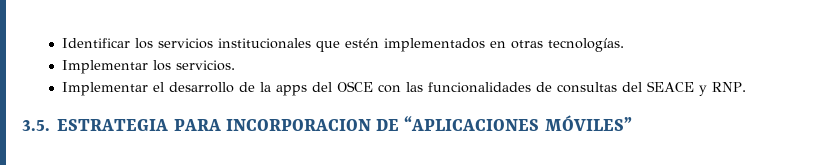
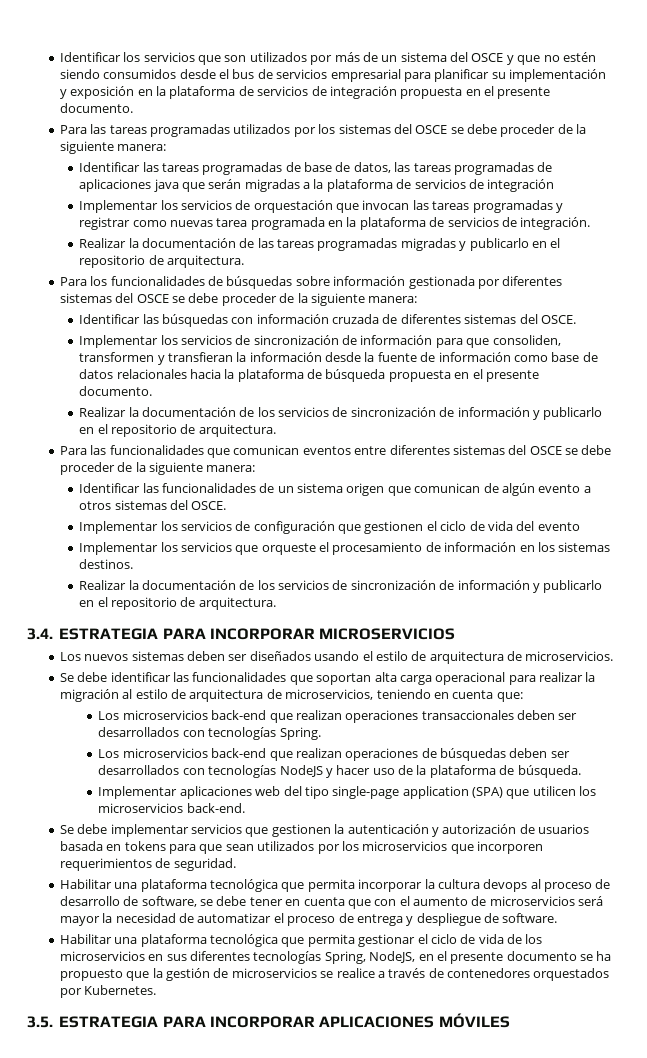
[217,38,624,52] [61,60,235,74] [61,81,746,96] [22,115,632,131] institucionales que estén implementados en otras tecnologías. // Implementar los servicios. // Implementar el desarrollo de la apps del OSCE con las funcionalidades de consultas del SEACE y RNP. // 3.5. ESTRATEGIA PARA INCORPORACION DE “APLICACIONES MÓVILES” -> [198,52,596,65] [59,69,607,82] [59,86,551,99] [59,103,133,113] [59,124,587,137] [59,141,167,154] [79,162,553,175] [79,179,555,192] [79,200,563,213] [79,217,591,230] [79,238,561,251] [79,255,244,268] [59,276,563,289] [59,293,418,306] [79,314,576,327] [79,335,561,348] [79,352,598,365] [79,369,539,382] [79,386,153,396] [79,407,603,420] [79,424,276,437] [59,445,612,458] [59,462,256,475] [79,483,591,496] [79,500,227,510] [79,521,580,534] [79,542,611,555] [79,559,134,569] [79,580,603,593] [79,597,276,610] [27,628,456,640] [59,651,614,664] [59,672,596,685] [59,689,523,702] [98,710,578,723] [98,727,321,740] [98,748,570,761] [98,765,581,778] [98,786,597,799] [98,803,245,813] [59,824,590,837] [59,841,544,854] [59,858,236,871] [59,879,611,892] [59,896,604,909] [59,913,558,926] [59,934,543,947] [59,951,612,964] [59,968,610,981] [59,985,157,998] [27,1013,510,1028] que son utilizados por más de un sistema del OSCE y que no estén siendo consumidos desde el bus de servicios empresarial para planificar su implementación y exposición en la plataforma de servicios de integración propuesta en el presente documento. // Para las tareas programadas utilizados por los sistemas del OSCE se debe proceder de la siguiente manera: // Identificar las tareas programadas de base de datos, las tareas programadas de aplicaciones java que serán migradas a la plataforma de servicios de integración // Implementar los servicios de orquestación que invocan las tareas programadas y registrar como nuevas tarea programada en la plataforma de servicios de integración. // Realizar la documentación de las tareas programadas migradas y publicarlo en el repositorio de arquitectura. // Para los funcionalidades de búsquedas sobre información gestionada por diferentes sistemas del OSCE se debe proceder de la siguiente manera: // Identificar las búsquedas con información cruzada de diferentes sistemas del OSCE. // Implementar los servicios de sincronización de información para que consoliden, transformen y transfieran la información desde la fuente de información como base de datos relacionales hacia la plataforma de búsqueda propuesta en el presente documento. // Realizar la documentación de los servicios de sincronización de información y publicarlo en el repositorio de arquitectura. // Para las funcionalidades que comunican eventos entre diferentes sistemas del OSCE se debe proceder de la siguiente manera: // Identificar las funcionalidades de un sistema origen que comunican de algún evento a otros sistemas del OSCE. // Implementar los servicios de configuración que gestionen el ciclo de vida del evento // Implementar los servicios que orqueste el procesamiento de información en los sistemas destinos. // Realizar la documentación de los servicios de sincronización de información y publicarlo en el repositorio de arquitectura. // 3.4. ESTRATEGIA PARA INCORPORAR MICROSERVICIOS // Los nuevos sistemas deben ser diseñados usando el estilo de arquitectura de microservicios. // Se debe identificar las funcionalidades que soportan alta carga operacional para realizar la migración al estilo de arquitectura de microservicios, teniendo en cuenta que: // Los microservicios back-end que realizan operaciones transaccionales deben ser desarrollados con tecnologías Spring. // Los microservicios back-end que realizan operaciones de búsquedas deben ser desarrollados con tecnologías NodeJS y hacer uso de la plataforma de búsqueda. // Implementar aplicaciones web del tipo single-page application (SPA) que utilicen los microservicios back-end. // Se debe implementar servicios que gestionen la autenticación y autorización de usuarios basada en tokens para que sean utilizados por los microservicios que incorporen requerimientos de seguridad. // Habilitar una plataforma tecnológica que permita incorporar la cultura devops al proceso de desarrollo de software, se debe tener en cuenta que con el aumento de microservicios será mayor la necesidad de automatizar el proceso de entrega y despliegue de software. // Habilitar una plataforma tecnológica que permita gestionar el ciclo de vida de los microservicios en sus diferentes tecnologías Spring, NodeJS, en el presente documento se ha propuesto que la gestión de microservicios se realice a través de contenedores orquestados por Kubernetes. // 3.5. ESTRATEGIA PARA INCORPORAR APLICACIONES MÓVILES

